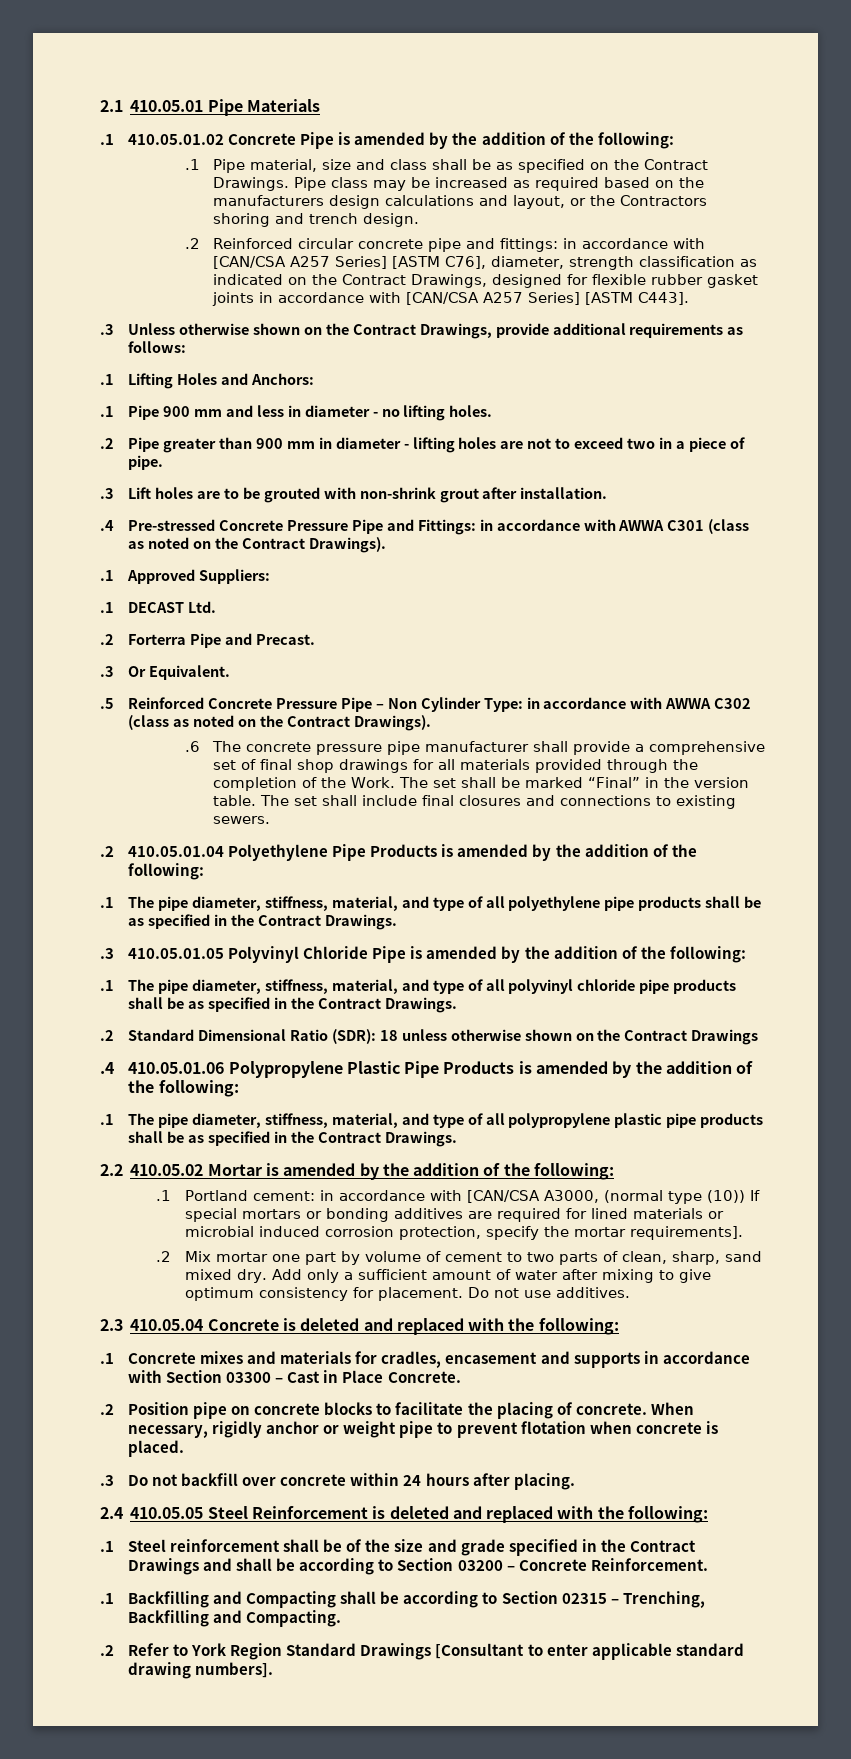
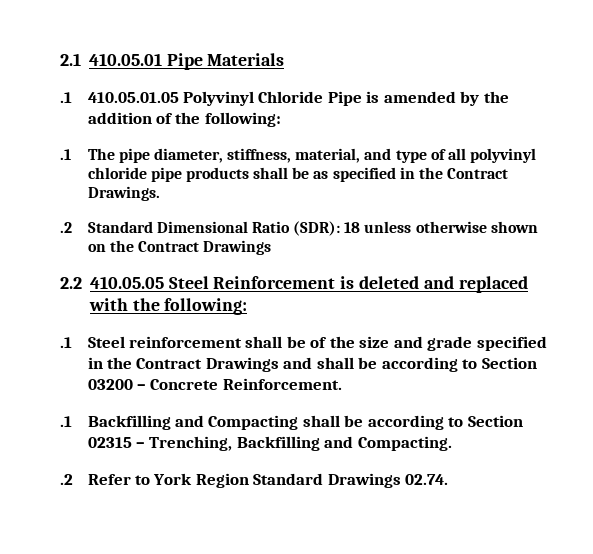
[128,132,674,149] [184,159,708,173] [212,177,704,191] [212,195,707,209] [212,213,419,227] [184,238,705,252] [212,256,757,270] [212,274,758,288] [211,292,689,306] [100,323,744,339] [128,341,187,353] [100,373,314,389] [100,405,493,421] [100,437,745,453] [128,455,164,470] [100,487,608,503] [100,519,750,535] [128,537,386,553] [100,569,271,584] [100,601,217,613] [100,633,315,648] [100,665,231,680] [100,697,752,712] [128,715,431,731] [184,741,765,755] [212,759,698,773] [212,777,749,791] [212,795,736,809] [212,816,270,824] [100,844,697,861] [128,863,205,880] [100,896,762,911] [128,914,397,930] [100,948,114,959] 410.05.01.02 Concrete Pipe is amended by the addition of the following: // .1 Pipe material, size and class shall be as specified on the Contract Drawings. Pipe class may be increased as required based on the manufacturers design calculations and layout, or the Contractors shoring and trench design. // .2 Reinforced circular concrete pipe and fittings: in accordance with [CAN/CSA A257 Series] [ASTM C76], diameter, strength classification as indicated on the Contract Drawings, designed for flexible rubber gasket joints in accordance with [CAN/CSA A257 Series] [ASTM C443]. // .3 Unless otherwise shown on the Contract Drawings, provide additional requirements as follows: // .1 Lifting Holes and Anchors: // .1 Pipe 900 mm and less in diameter - no lifting holes. // .2 Pipe greater than 900 mm in diameter - lifting holes are not to exceed two in a piece of pipe. // .3 Lift holes are to be grouted with non-shrink grout after installation. // .4 Pre-stressed Concrete Pressure Pipe and Fittings: in accordance with AWWA C301 (class as noted on the Contract Drawings). // .1 Approved Suppliers: // .1 DECAST Ltd. // .2 Forterra Pipe and Precast. // .3 Or Equivalent. // .5 Reinforced Concrete Pressure Pipe – Non Cylinder Type: in accordance with AWWA C302 (class as noted on the Contract Drawings). // .6 The concrete pressure pipe manufacturer shall provide a comprehensive set of final shop drawings for all materials provided through the completion of the Work. The set shall be marked “Final” in the version table. The set shall include final closures and connections to existing sewers. // .2 410.05.01.04 Polyethylene Pipe Products is amended by the addition of the following: // .1 The pipe diameter, stiffness, material, and type of all polyethylene pipe products shall be as specified in the Contract Drawings. // .3 -> (72, 97) none
[100,1061,754,1078] [128,1080,239,1097] [100,1113,764,1128] [128,1131,457,1147] [100,1163,615,1180] [156,1190,760,1204] [184,1208,724,1222] [184,1226,743,1240] [156,1251,762,1265] [184,1269,711,1283] [184,1287,630,1301] [100,1318,619,1335] [100,1351,750,1368] [128,1370,461,1383] [100,1402,694,1419] [128,1421,718,1438] [128,1440,185,1457] [100,1473,575,1490] [100,1507,123,1519] .4 410.05.01.06 Polypropylene Plastic Pipe Products is amended by the addition of the following: // .1 The pipe diameter, stiffness, material, and type of all polypropylene plastic pipe products shall be as specified in the Contract Drawings. // 2.2 410.05.02 Mortar is amended by the addition of the following: // .1 Portland cement: in accordance with [CAN/CSA A3000, (normal type (10)) If special mortars or bonding additives are required for lined materials or microbial induced corrosion protection, specify the mortar requirements]. // .2 Mix mortar one part by volume of cement to two parts of clean, sharp, sand mixed dry. Add only a sufficient amount of water after mixing to give optimum consistency for placement. Do not use additives. // 2.3 410.05.04 Concrete is deleted and replaced with the following: // .1 Concrete mixes and materials for cradles, encasement and supports in accordance with Section 03300 – Cast in Place Concrete. // .2 Position pipe on concrete blocks to facilitate the placing of concrete. When necessary, rigidly anchor or weight pipe to prevent flotation when concrete is placed. // .3 Do not backfill over concrete within 24 hours after placing. // 2.4 -> [60,277,82,289] 2.2
[435,1643,744,1660] [128,1662,274,1679] [Consultant to enter applicable standard drawing numbers]. -> [405,474,449,485] 02.74.

